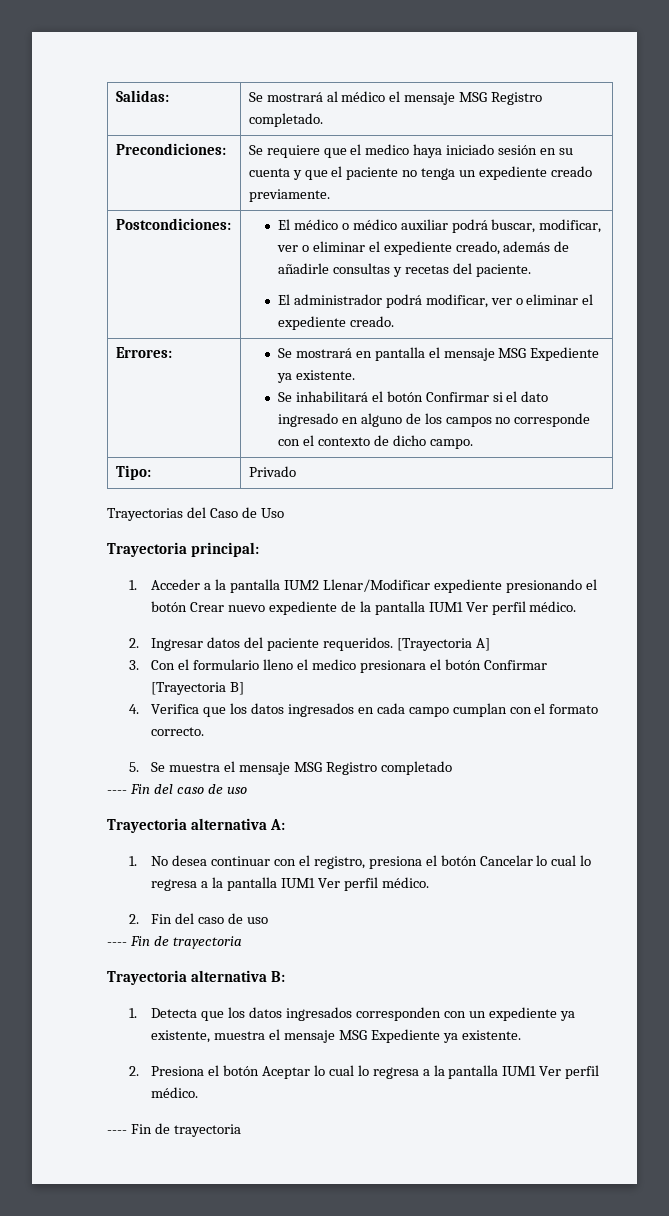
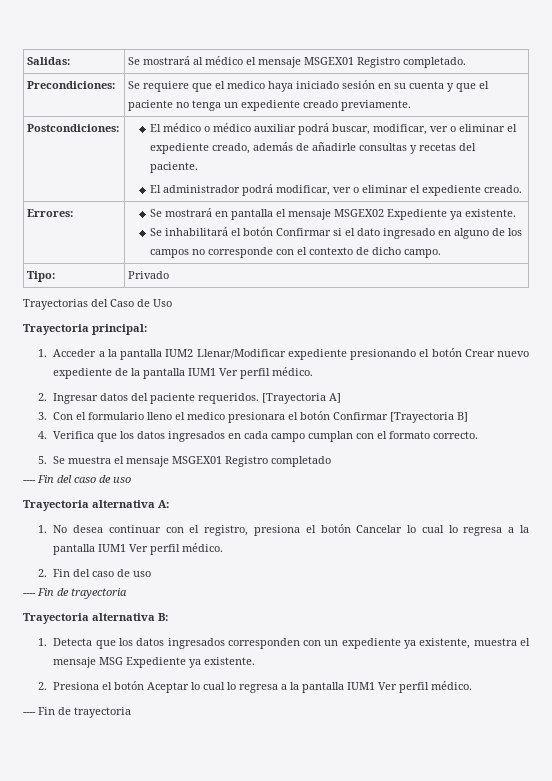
[459,92,488,102] MSG -> [304,57,355,65] MSGEX01
[498,348,527,358] MSG -> [333,209,384,217] MSGEX02
[293,762,322,772] MSG -> [172,456,223,464] MSGEX01

